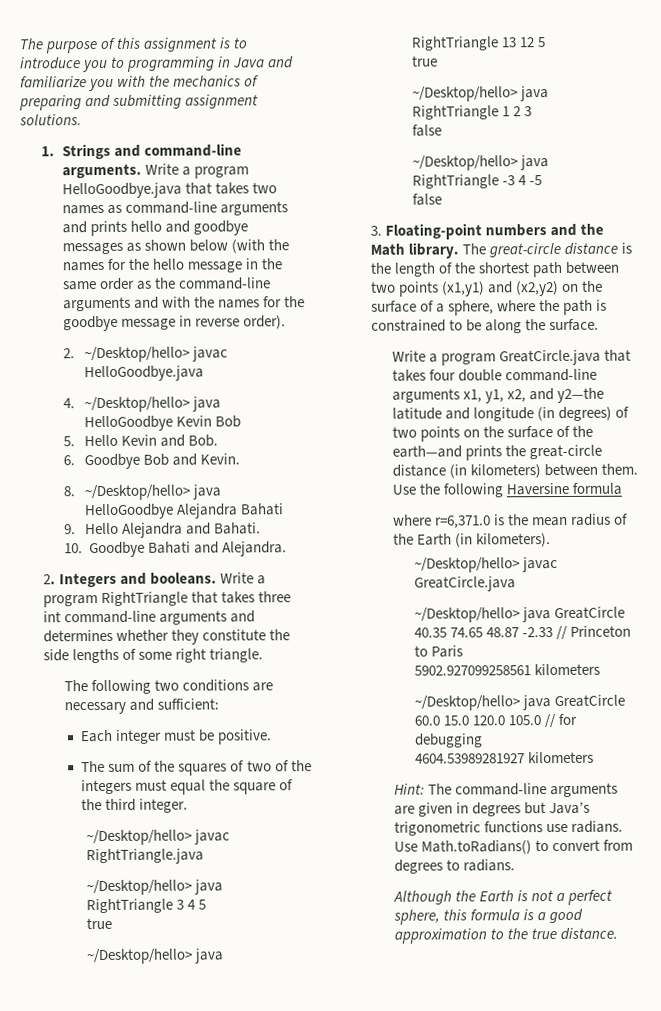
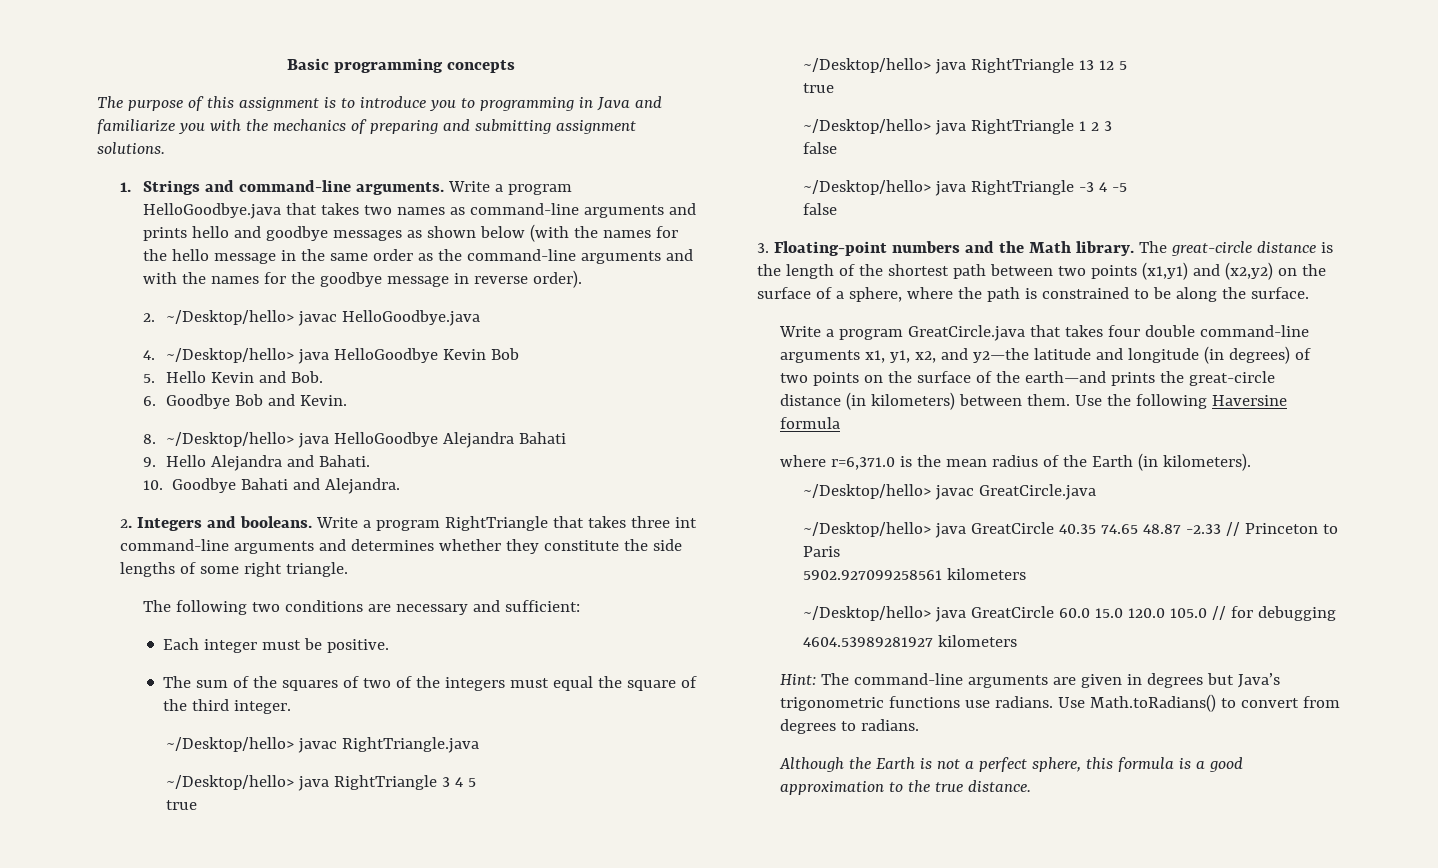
(19, 44) none -> [286,58,515,73] Basic programming concepts //

